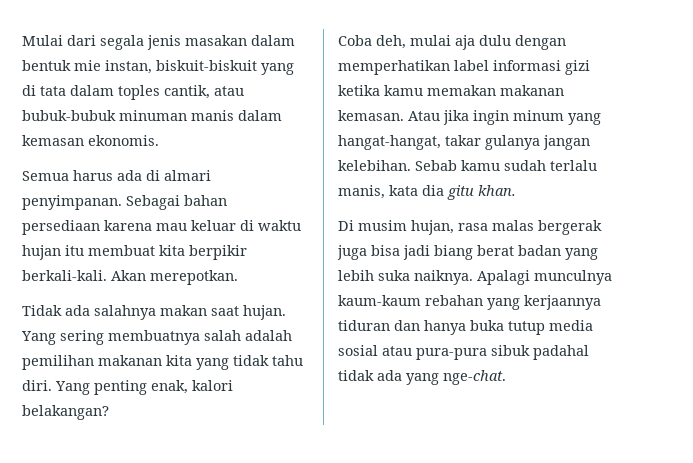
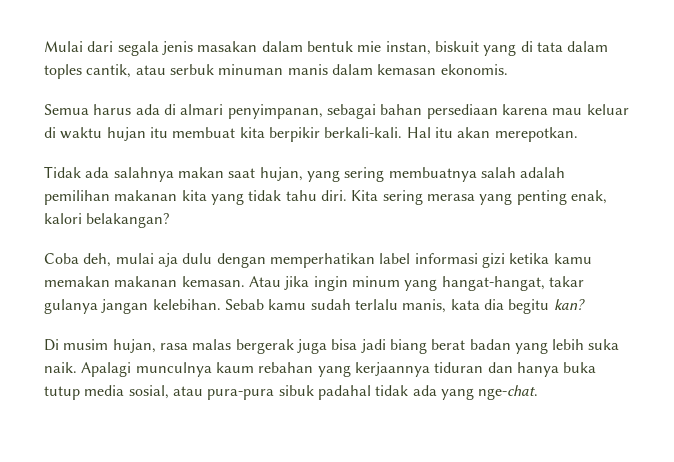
[156,60,257,71] biskuit-biskuit -> [434,41,479,52] biskuit
[22,110,116,121] bubuk-bubuk -> [169,64,214,75] serbuk
[22,195,180,210] penyimpanan. Sebagai -> [227,104,376,119] penyimpanan, sebagai
[111,270,146,281] Akan -> [406,127,491,138] Hal itu akan
[243,305,286,320] [21,331,56,345] hujan. Yang -> [259,167,340,182] hujan, yang
[55,381,90,395] Yang -> [351,190,513,205] Kita sering merasa yang
[447,185,516,200] gitu khan. -> [508,299,585,314] begitu kan?
[414,270,473,285] naiknya. -> [44,362,77,373] naik.
[338,295,421,306] kaum-kaum -> [215,362,254,373] kaum
[338,345,378,356] sosial -> [128,385,169,399] sosial,

